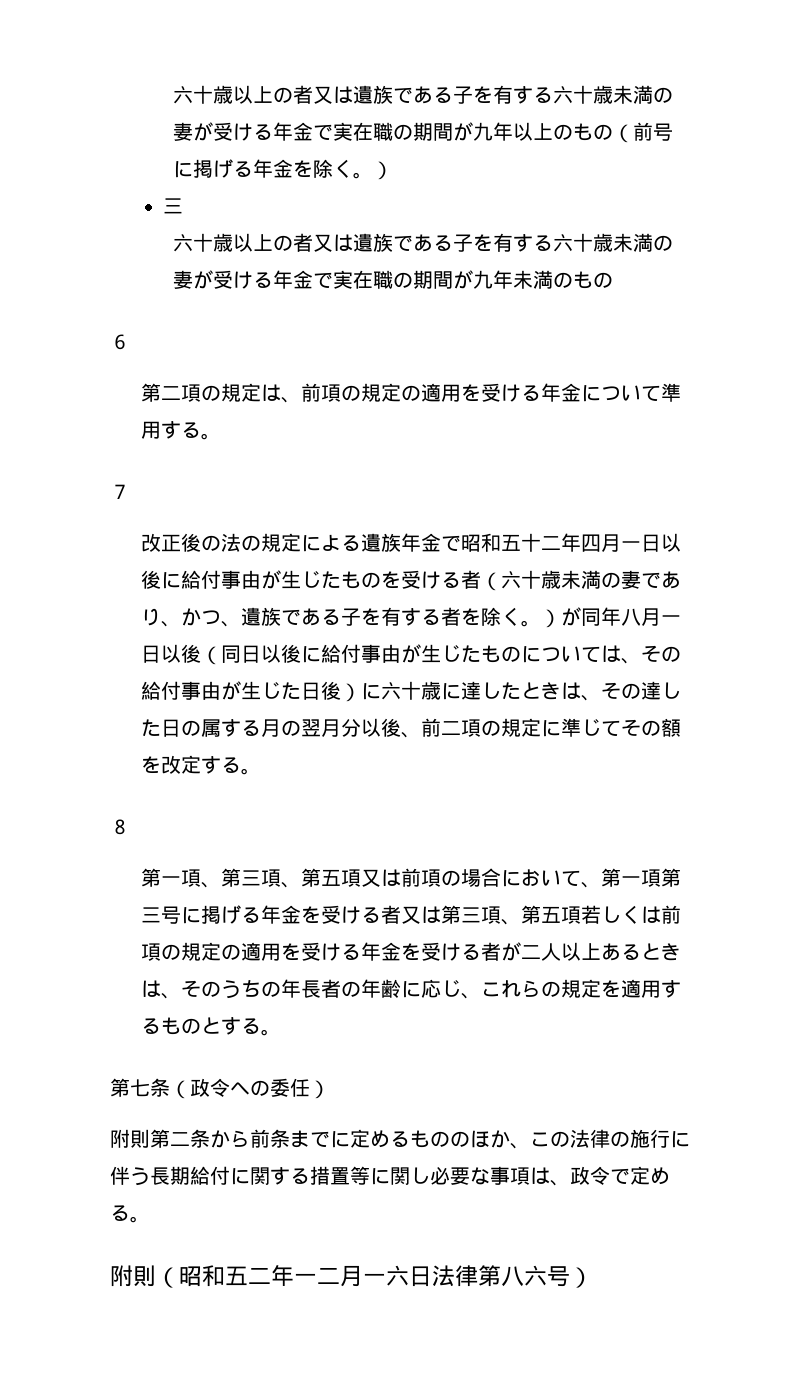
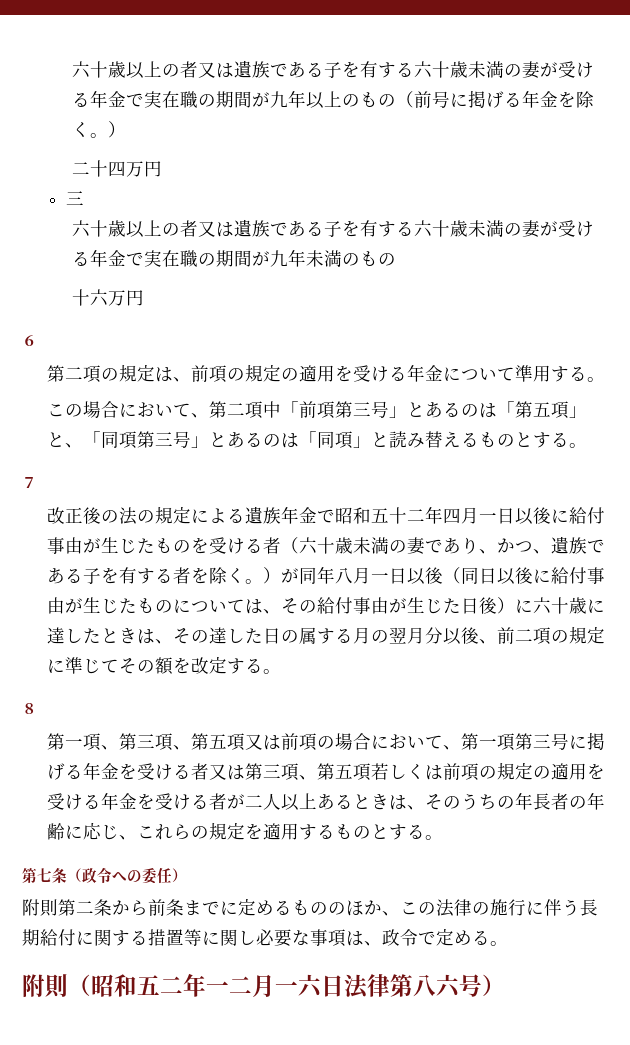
(393, 170) none -> [71,160,162,177] // 二十四万円
(613, 280) none -> [71,289,144,306] // 十六万円
(222, 436) none -> [46,401,587,419] [46,431,587,449] // この場合において、第二項中「前項第三号」とあるのは「第五項」と、「同項第三号」とあるのは「同項」と読み替えるものとする。

